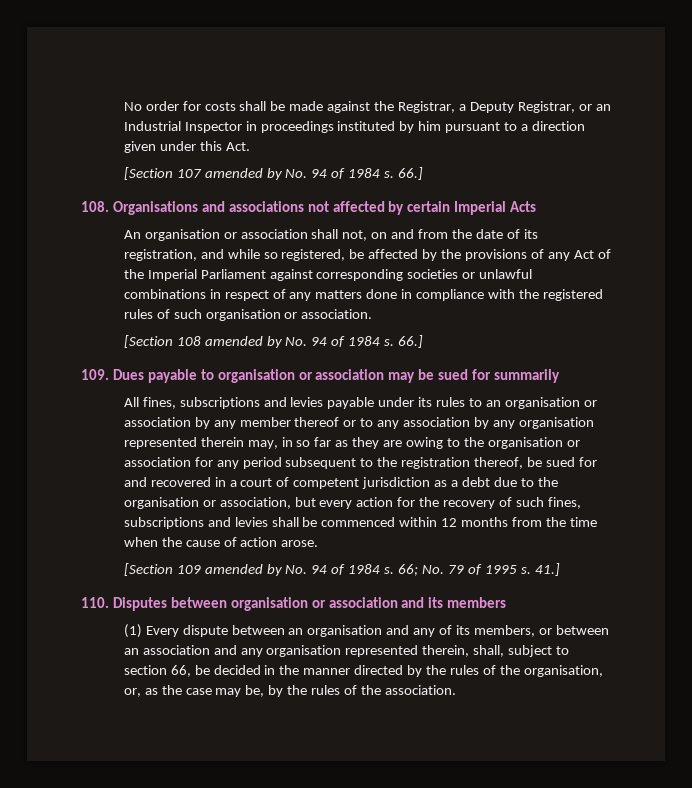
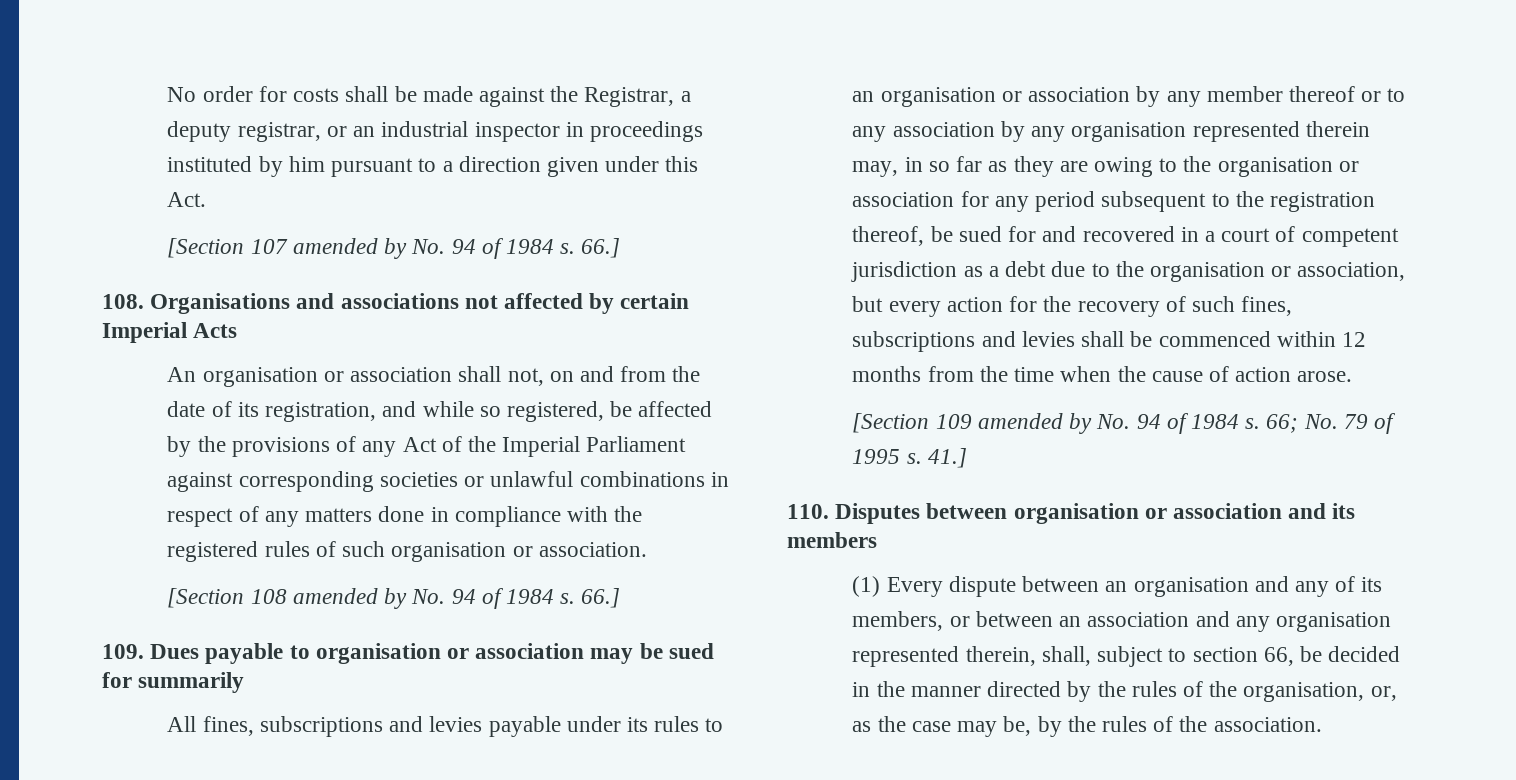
[469,101,611,113] [123,121,242,133] Deputy Registrar, or an Industrial Inspector -> [167,121,560,142] deputy registrar, or an industrial inspector

